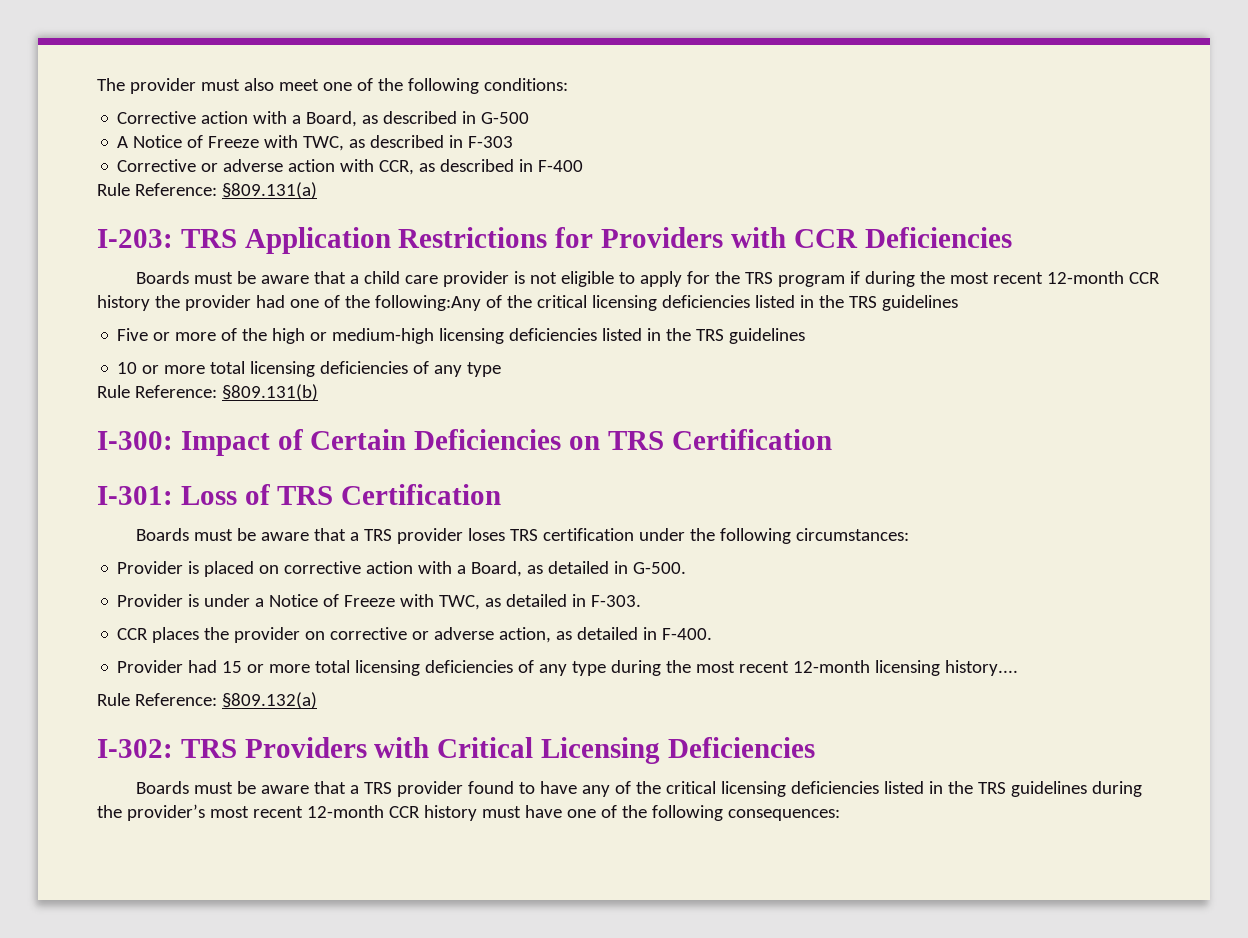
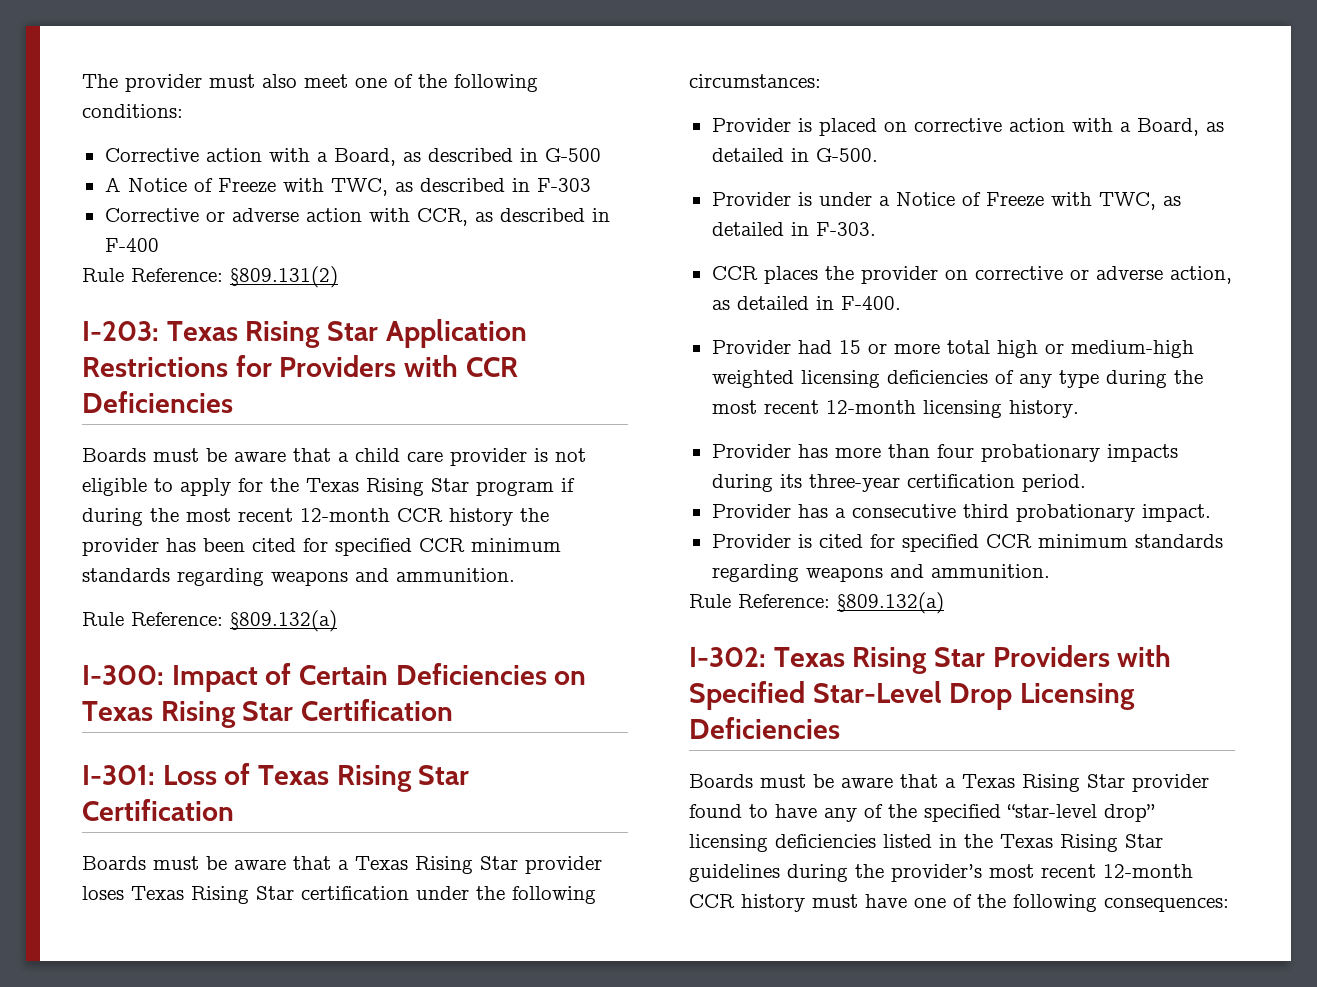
[221,182,317,199] §809.131(a) -> [230,266,338,288] §809.131(2)
[180,229,237,248] TRS -> [166,321,379,348] Texas Rising Star
[744,272,773,284] TRS -> [306,478,469,496] Texas Rising Star
[255,295,958,311] [117,328,806,344] [117,361,502,377] [97,384,318,401] had one of the following:Any of the critical licensing deficiencies listed in the TRS guidelines // Five or more of the high or medium-high licensing deficiencies listed in the TRS guidelines // 10 or more total licensing deficiencies of any type // Rule Reference: §809.131(b) -> [166,538,561,556] [82,568,515,586] [82,610,337,632] has been cited for specified CCR minimum standards regarding weapons and ammunition. // Rule Reference: §809.132(a)
[607,431,664,450] TRS -> [82,701,294,728] Texas Rising Star
[277,486,334,505] TRS -> [258,765,470,792] Texas Rising Star
[363,528,538,544] TRS provider loses TRS -> [355,856,602,874] [82,886,294,904] Texas Rising Star provider loses Texas Rising Star
(351, 666) none -> [996,340,1194,358] [711,370,794,388] high or medium-high weighted
[945,660,1019,676] [97,692,317,709] [97,737,534,758] history.... // Rule Reference: §809.132(a) // I-302: TRS Providers with Critical -> [1008,400,1079,418] [711,444,1178,462] [711,474,1086,492] [711,504,1211,522] [711,534,1223,552] [711,564,1050,582] [689,592,944,614] [689,645,1172,674] [689,681,1013,710] history. // Provider has more than four probationary impacts during its three-year certification period. // Provider has a consecutive third probationary impact. // Provider is cited for specified CCR minimum standards regarding weapons and ammunition. // Rule Reference: §809.132(a) // I-302: Texas Rising Star Providers with Specified Star-Level Drop
[363,782,392,794] TRS -> [962,774,1125,792] Texas Rising Star
[665,781,1006,797] critical licensing deficiencies listed in the TRS -> [924,804,1155,822] [689,834,1163,852] specified “star-level drop” licensing deficiencies listed in the Texas Rising Star

